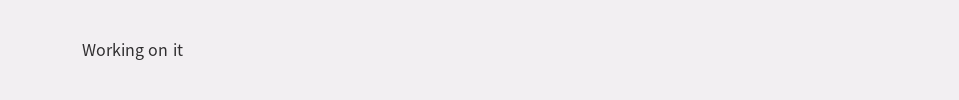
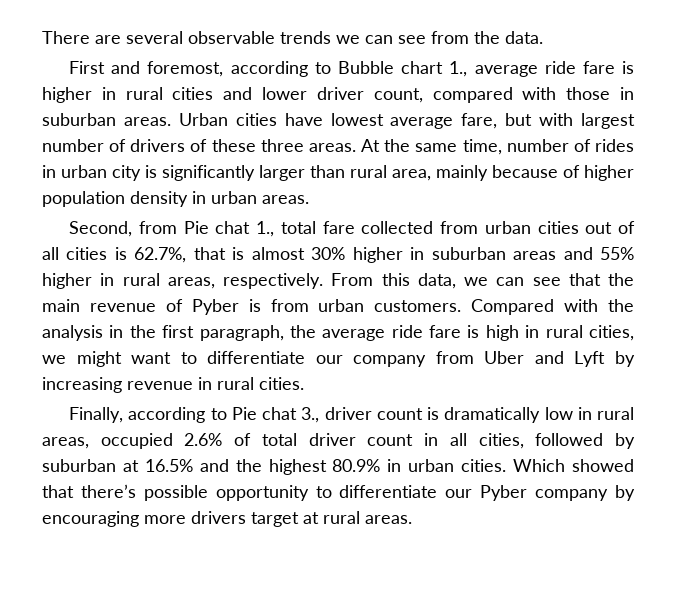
[82,42,183,60] Working on it -> [42,31,543,44] [69,61,634,77] [42,87,634,103] [42,113,635,129] [42,139,634,155] [42,165,634,181] [42,191,309,207] [69,221,635,237] [42,247,634,263] [42,273,634,289] [42,299,634,315] [42,325,634,341] [42,351,635,367] [42,377,304,393] [69,407,634,423] [42,433,636,449] [42,459,635,475] [42,484,636,501] [42,511,412,527] There are several observable trends we can see from the data. // First and foremost, according to Bubble chart 1., average ride fare is higher in rural cities and lower driver count, compared with those in suburban areas. Urban cities have lowest average fare, but with largest number of drivers of these three areas. At the same time, number of rides in urban city is significantly larger than rural area, mainly because of higher population density in urban areas. // Second, from Pie chat 1., total fare collected from urban cities out of all cities is 62.7%, that is almost 30% higher in suburban areas and 55% higher in rural areas, respectively. From this data, we can see that the main revenue of Pyber is from urban customers. Compared with the analysis in the first paragraph, the average ride fare is high in rural cities, we might want to differentiate our company from Uber and Lyft by increasing revenue in rural cities. // Finally, according to Pie chat 3., driver count is dramatically low in rural areas, occupied 2.6% of total driver count in all cities, followed by suburban at 16.5% and the highest 80.9% in urban cities. Which showed that there’s possible opportunity to differentiate our Pyber company by encouraging more drivers target at rural areas.

